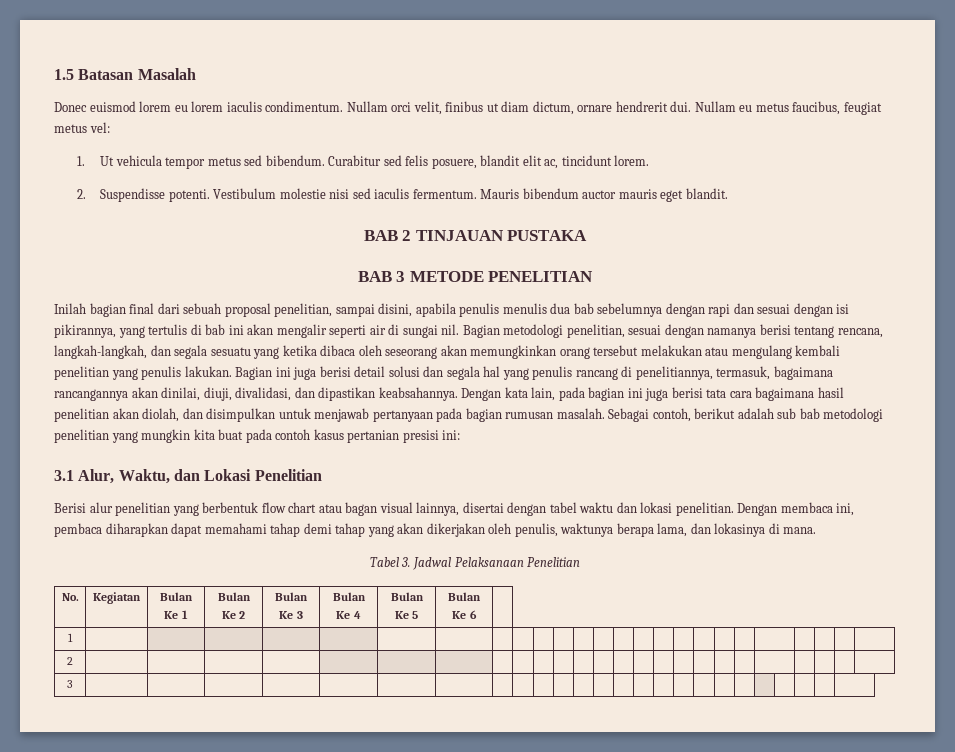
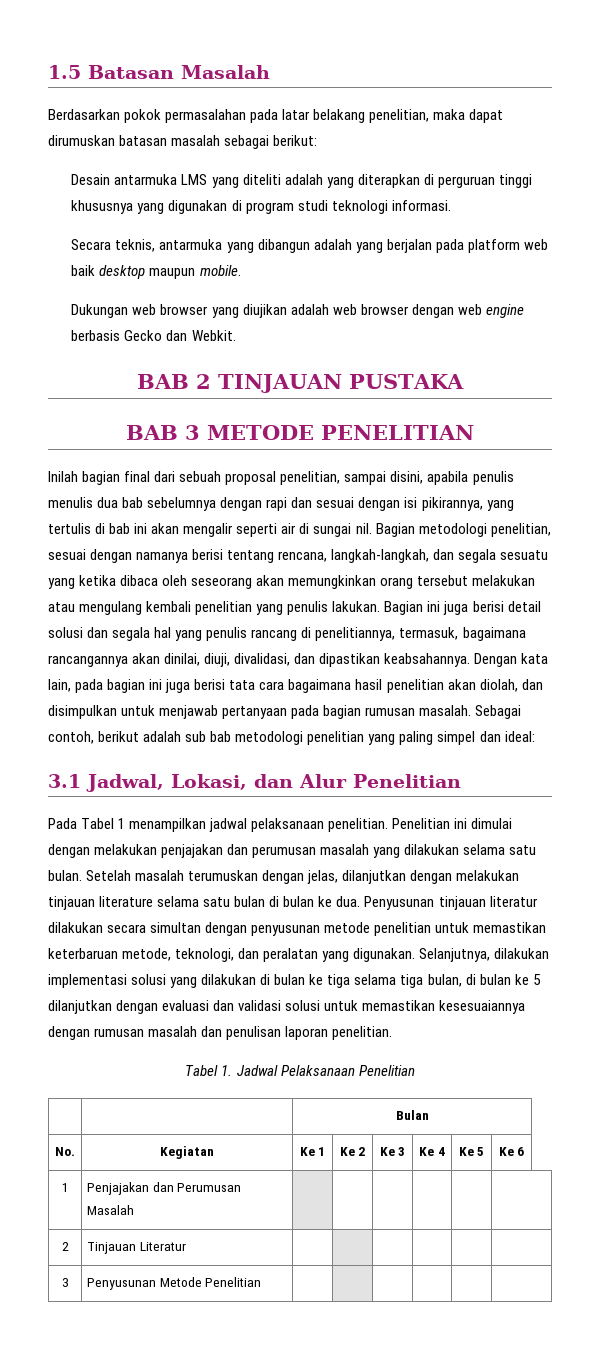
[54,101,882,115] [54,122,110,133] [77,155,650,169] [77,188,728,202] Donec euismod lorem eu lorem iaculis condimentum. Nullam orci velit, finibus ut diam dictum, ornare hendrerit dui. Nullam eu metus faucibus, feugiat metus vel: // 1. Ut vehicula tempor metus sed bibendum. Curabitur sed felis posuere, blandit elit ac, tincidunt lorem. // 2. Suspendisse potenti. Vestibulum molestie nisi sed iaculis fermentum. Mauris bibendum auctor mauris eget blandit. -> [48,109,504,123] [48,135,318,149] [71,174,532,188] [71,200,451,214] [71,239,548,253] [71,265,241,279] [71,304,524,318] [71,330,236,341] Berdasarkan pokok permasalahan pada latar belakang penelitian, maka dapat dirumuskan batasan masalah sebagai berikut: // Desain antarmuka LMS yang diteliti adalah yang diterapkan di perguruan tinggi khususnya yang digunakan di program studi teknologi informasi. // Secara teknis, antarmuka yang dibangun adalah yang berjalan pada platform web baik desktop maupun mobile. // Dukungan web browser yang diujikan adalah web browser dengan web engine berbasis Gecko dan Webkit.
[141,429,461,443] [54,469,322,484] [54,502,855,516] [54,523,817,537] [369,557,411,567] mungkin kita buat pada contoh kasus pertanian presisi ini: // 3.1 Alur, Waktu, dan Lokasi Penelitian // Berisi alur penelitian yang berbentuk flow chart atau bagan visual lainnya, disertai dengan tabel waktu dan lokasi penelitian. Dengan membaca ini, pembaca diharapkan dapat memahami tahap demi tahap yang akan dikerjakan oleh penulis, waktunya berapa lama, dan lokasinya di mana. // Tabel 3. -> [399,731,535,745] [48,774,461,792] [48,818,513,832] [48,844,537,858] [48,870,520,884] [48,896,538,910] [48,922,547,936] [48,948,550,962] [48,974,541,988] [48,1000,526,1014] [48,1026,393,1040] [185,1065,233,1076] paling simpel dan ideal: // 3.1 Jadwal, Lokasi, dan Alur Penelitian // Pada Tabel 1 menampilkan jadwal pelaksanaan penelitian. Penelitian ini dimulai dengan melakukan penjajakan dan perumusan masalah yang dilakukan selama satu bulan. Setelah masalah terumuskan dengan jelas, dilanjutkan dengan melakukan tinjauan literature selama satu bulan di bulan ke dua. Penyusunan tinjauan literatur dilakukan secara simultan dengan penyusunan metode penelitian untuk memastikan keterbaruan metode, teknologi, dan peralatan yang digunakan. Selanjutnya, dilakukan implementasi solusi yang dilakukan di bulan ke tiga selama tiga bulan, di bulan ke 5 dilanjutkan dengan evaluasi dan validasi solusi untuk memastikan kesesuaiannya dengan rumusan masalah dan penulisan laporan penelitian. // Tabel 1.
(581, 562) none -> [395,1110,429,1120] // | | Bulan
[160,592,193,601] Bulan -> (214, 1152) none
[217,592,251,601] Bulan -> (326, 1151) none
[275,592,308,601] Bulan -> (366, 1151) none
[332,592,366,601] Bulan -> (406, 1151) none
[390,592,424,601] Bulan -> (445, 1151) none
[448,592,481,601] Bulan -> (485, 1151) none
[68,633,73,642] [67,657,73,665] [67,680,73,688] | // 1 | | | | | | | | | | | | | | | | | | | | | | | | | // 2 | | | | | | | | | | | | | | | | | | | | | | | | | // 3 | | | | | | | | | | | | | | | | | | | -> [61,1183,69,1192] [87,1182,242,1195] [87,1205,135,1215] [61,1242,69,1251] [87,1242,186,1254] [61,1278,69,1287] [87,1277,262,1290] // 1 | Penjajakan dan Perumusan Masalah | | | | | | // 2 | Tinjauan Literatur | | | | | | // 3 | Penyusunan Metode Penelitian

